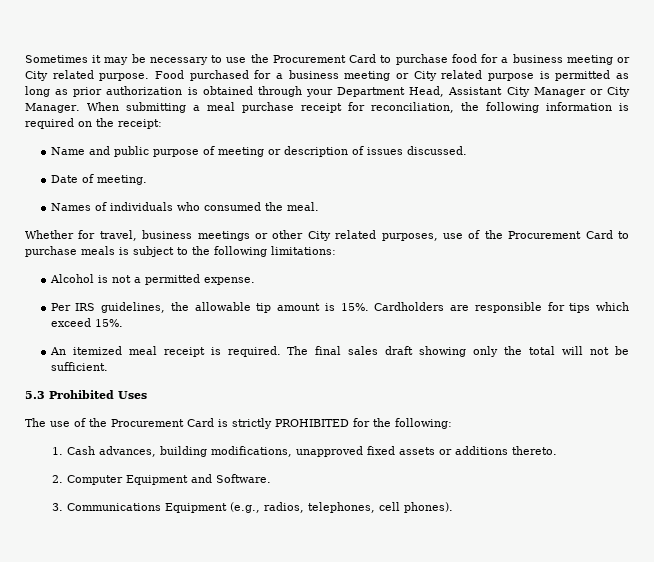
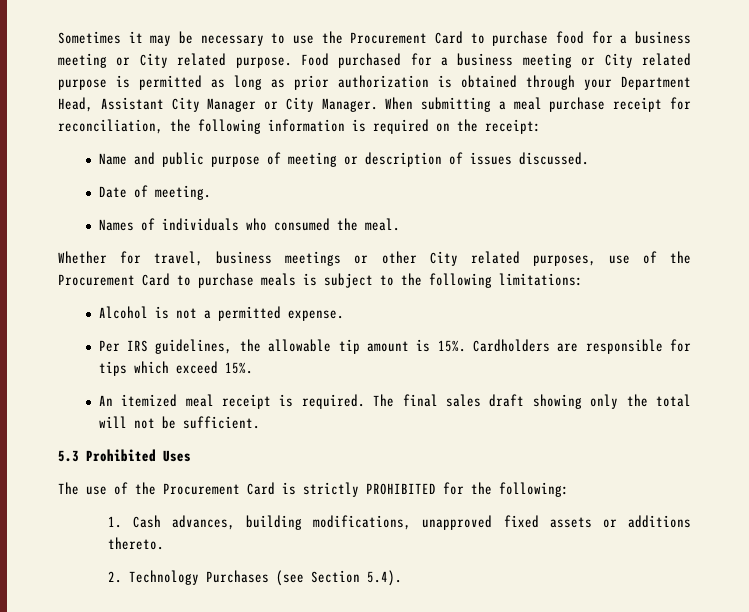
[67,474,272,485] [52,502,454,513] Computer Equipment and Software. // 3. Communications Equipment (e.g., radios, telephones, cell phones). -> [128,570,402,586] Technology Purchases (see Section 5.4).

